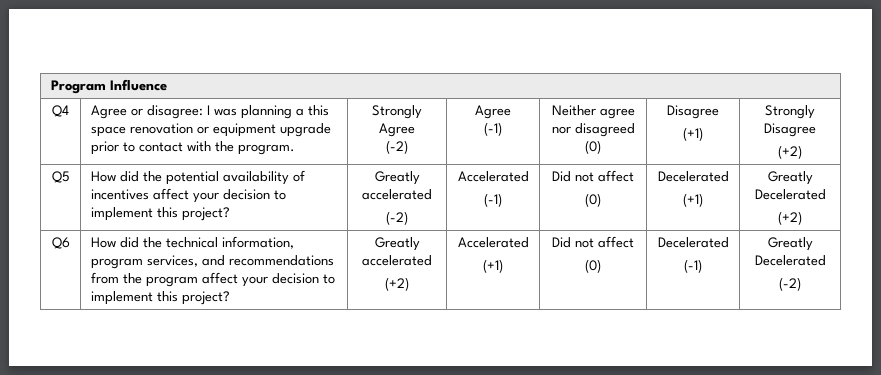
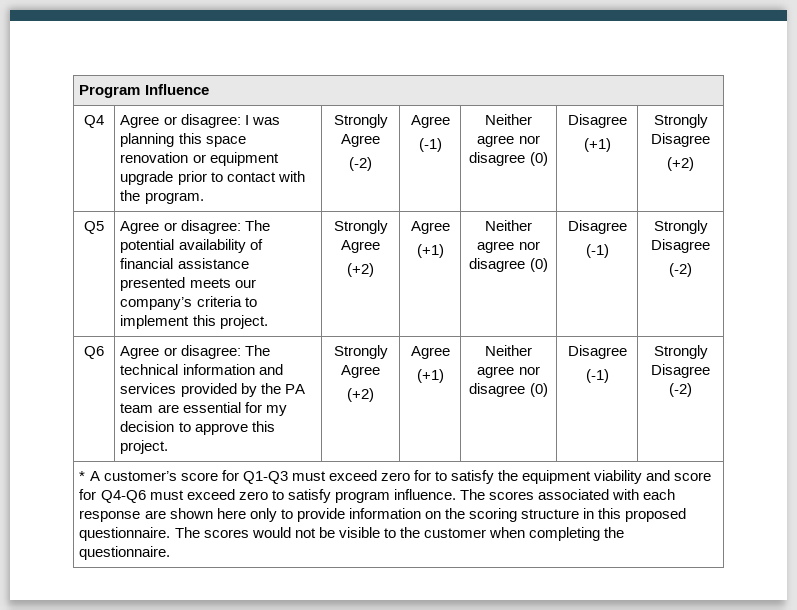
[295,108,304,116] a -> (175, 140) none
[574,123,635,137] disagreed -> [469,152,526,166] disagree
[90,170,305,185] [90,188,286,203] [90,207,230,221] [374,171,420,185] [362,189,432,200] [386,211,408,225] [457,171,529,182] [484,193,502,207] [552,170,634,182] [585,193,601,207] [657,171,729,182] [683,193,703,207] [767,171,813,185] [754,189,826,200] [778,211,802,225] [51,237,70,249] [90,236,294,249] [90,255,334,269] [90,272,335,287] [90,291,230,305] [374,237,420,251] [362,255,432,266] [385,277,409,291] [457,237,529,248] [483,259,503,273] [552,236,634,248] [585,259,601,273] [657,237,729,248] [684,259,702,273] [767,237,813,251] [754,255,826,266] [779,277,801,291] How did the potential availability of incentives affect your decision to implement this project? | Greatly accelerated // (-2) | Accelerated // (-1) | Did not affect // (0) | Decelerated // (+1) | Greatly Decelerated // (+2) // Q6 | How did the technical information, program services, and recommendations from the program affect your decision to implement this project? | Greatly accelerated // (+2) | Accelerated // (+1) | Did not affect // (0) | Decelerated // (-1) | Greatly Decelerated // (-2) -> [120,220,270,234] [120,239,263,253] [120,258,249,269] [120,277,256,291] [120,296,257,310] [120,315,268,329] [333,220,388,234] [341,240,380,253] [347,263,374,277] [410,221,450,234] [416,244,444,258] [485,220,532,231] [477,241,540,253] [469,258,548,272] [567,220,627,234] [585,244,609,258] [653,220,708,234] [651,239,710,253] [669,263,692,277] [84,346,104,359] [120,345,270,359] [120,364,283,375] [120,383,305,397] [120,402,287,416] [120,421,275,435] [120,440,169,454] [333,345,388,359] [341,365,380,378] [347,388,374,402] [410,346,450,359] [416,369,444,383] [485,345,532,356] [477,366,540,378] [469,383,548,397] [567,345,627,359] [585,369,609,383] [653,345,708,359] [651,364,710,378] [669,383,692,397] [79,470,712,484] [79,489,676,503] [79,508,687,522] [79,527,625,541] [79,546,171,560] Agree or disagree: The potential availability of financial assistance presented meets our company’s criteria to implement this project. | Strongly Agree // (+2) | Agree // (+1) | Neither agree nor disagree (0) | Disagree // (-1) | Strongly Disagree // (-2) // Q6 | Agree or disagree: The technical information and services provided by the PA team are essential for my decision to approve this project. | Strongly Agree // (+2) | Agree // (+1) | Neither agree nor disagree (0) | Disagree // (-1) | Strongly Disagree (-2) // * A customer’s score for Q1-Q3 must exceed zero for to satisfy the equipment viability and score for Q4-Q6 must exceed zero to satisfy program influence. The scores associated with each response are shown here only to provide information on the scoring structure in this proposed questionnaire. The scores would not be visible to the customer when completing the questionnaire.

